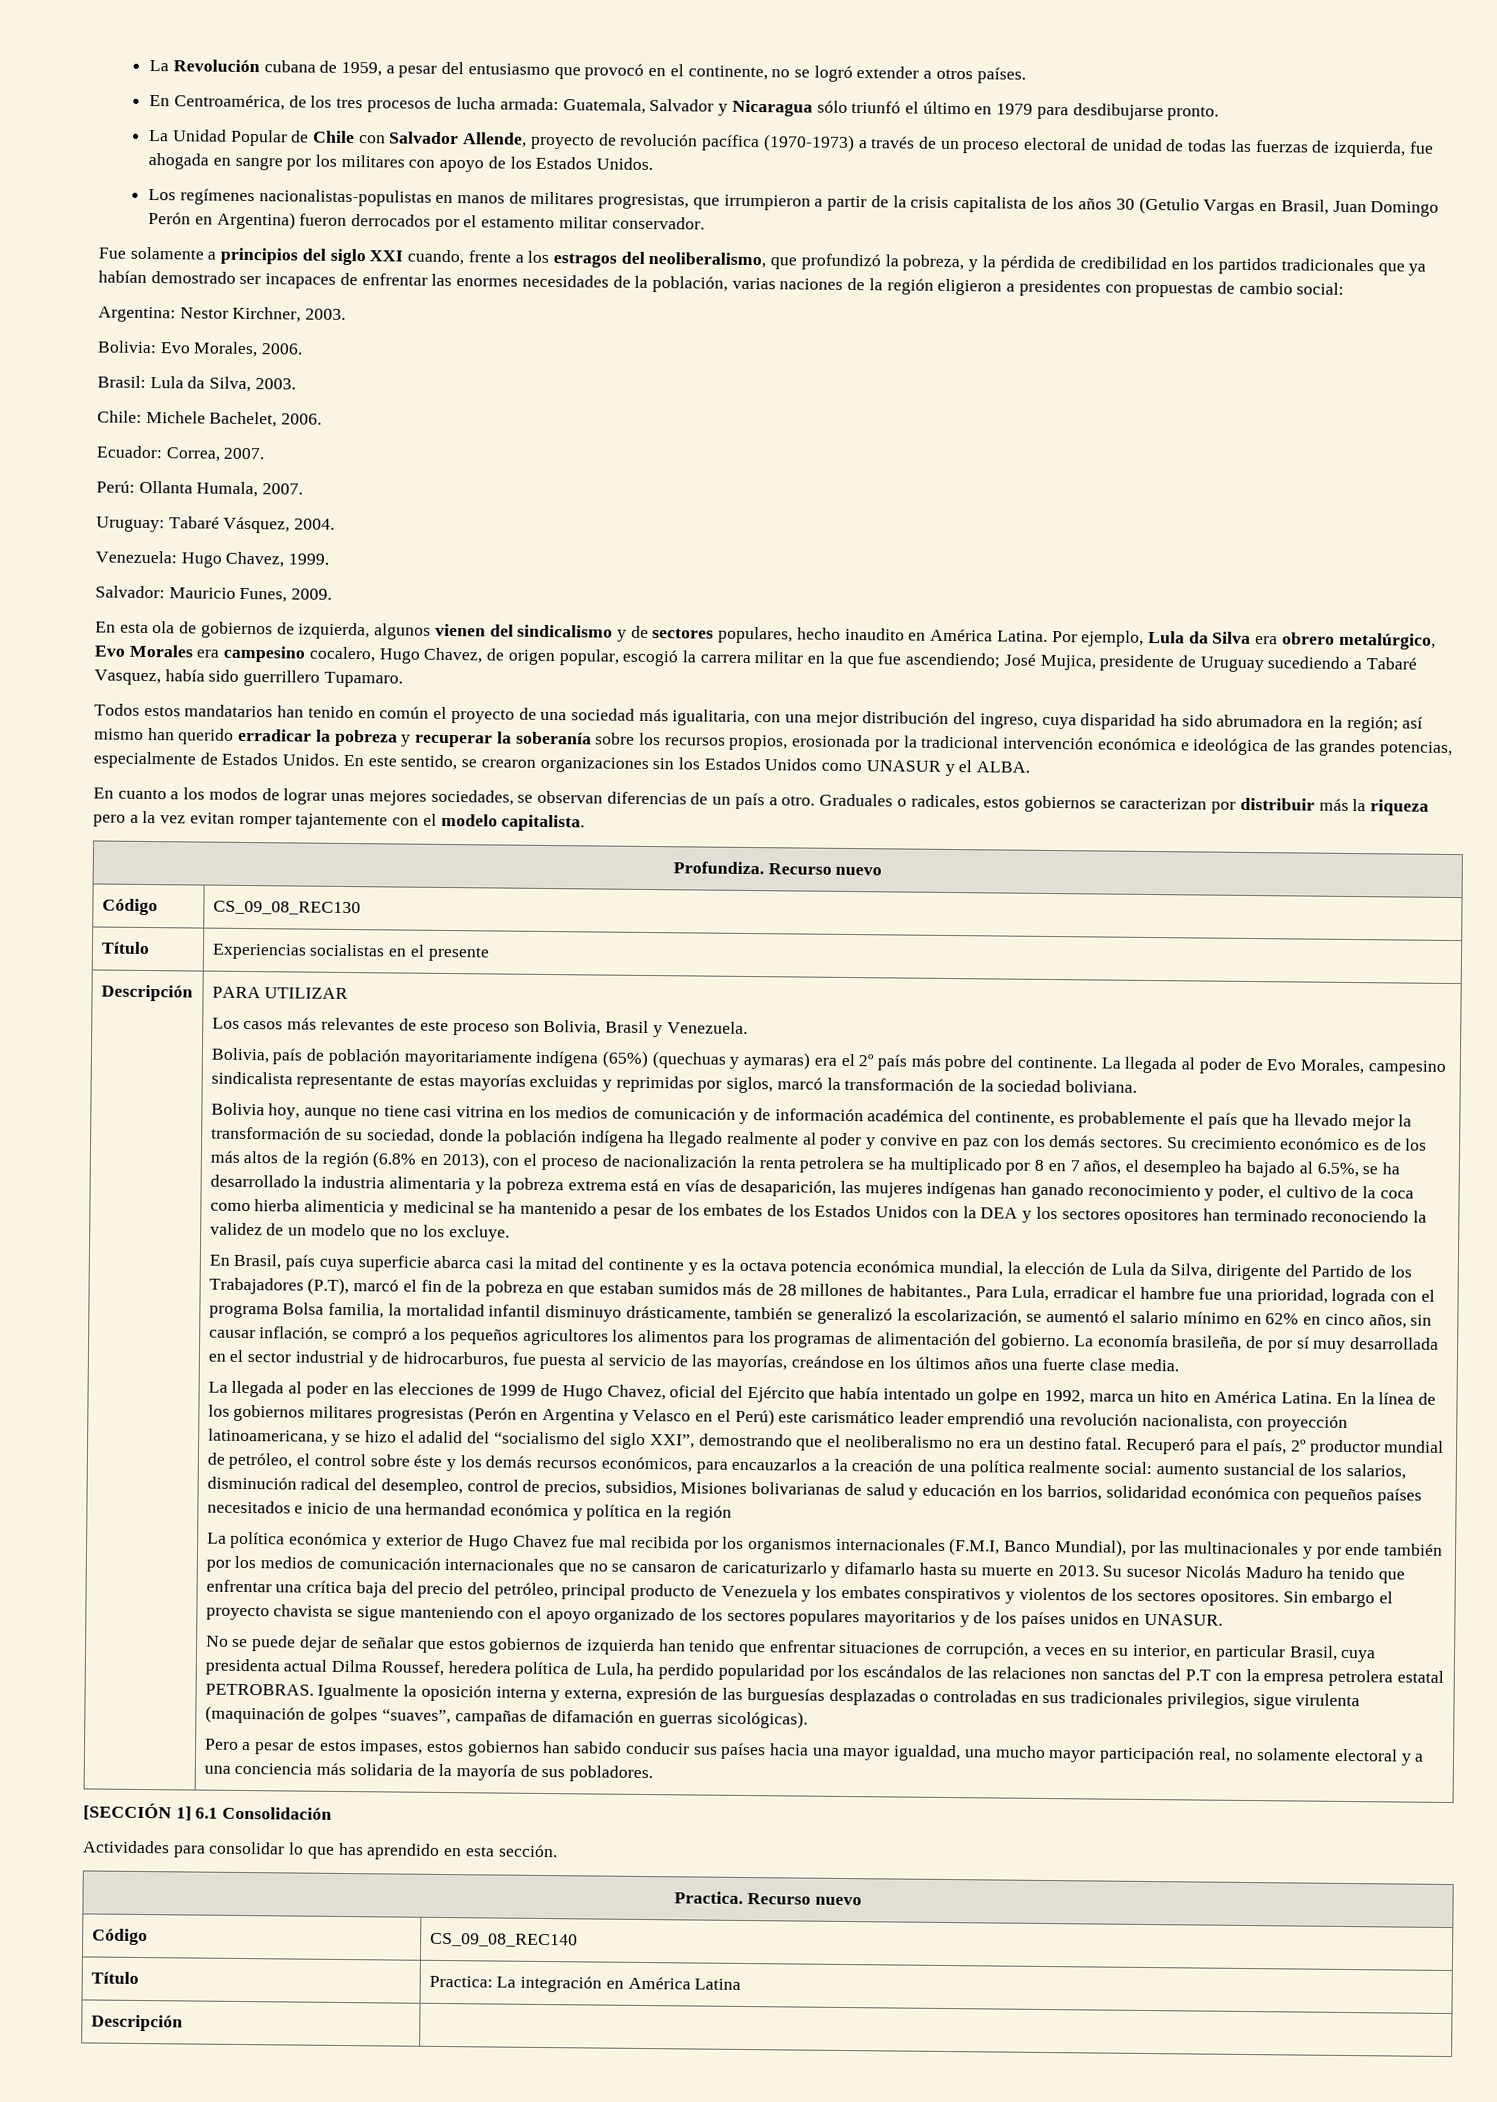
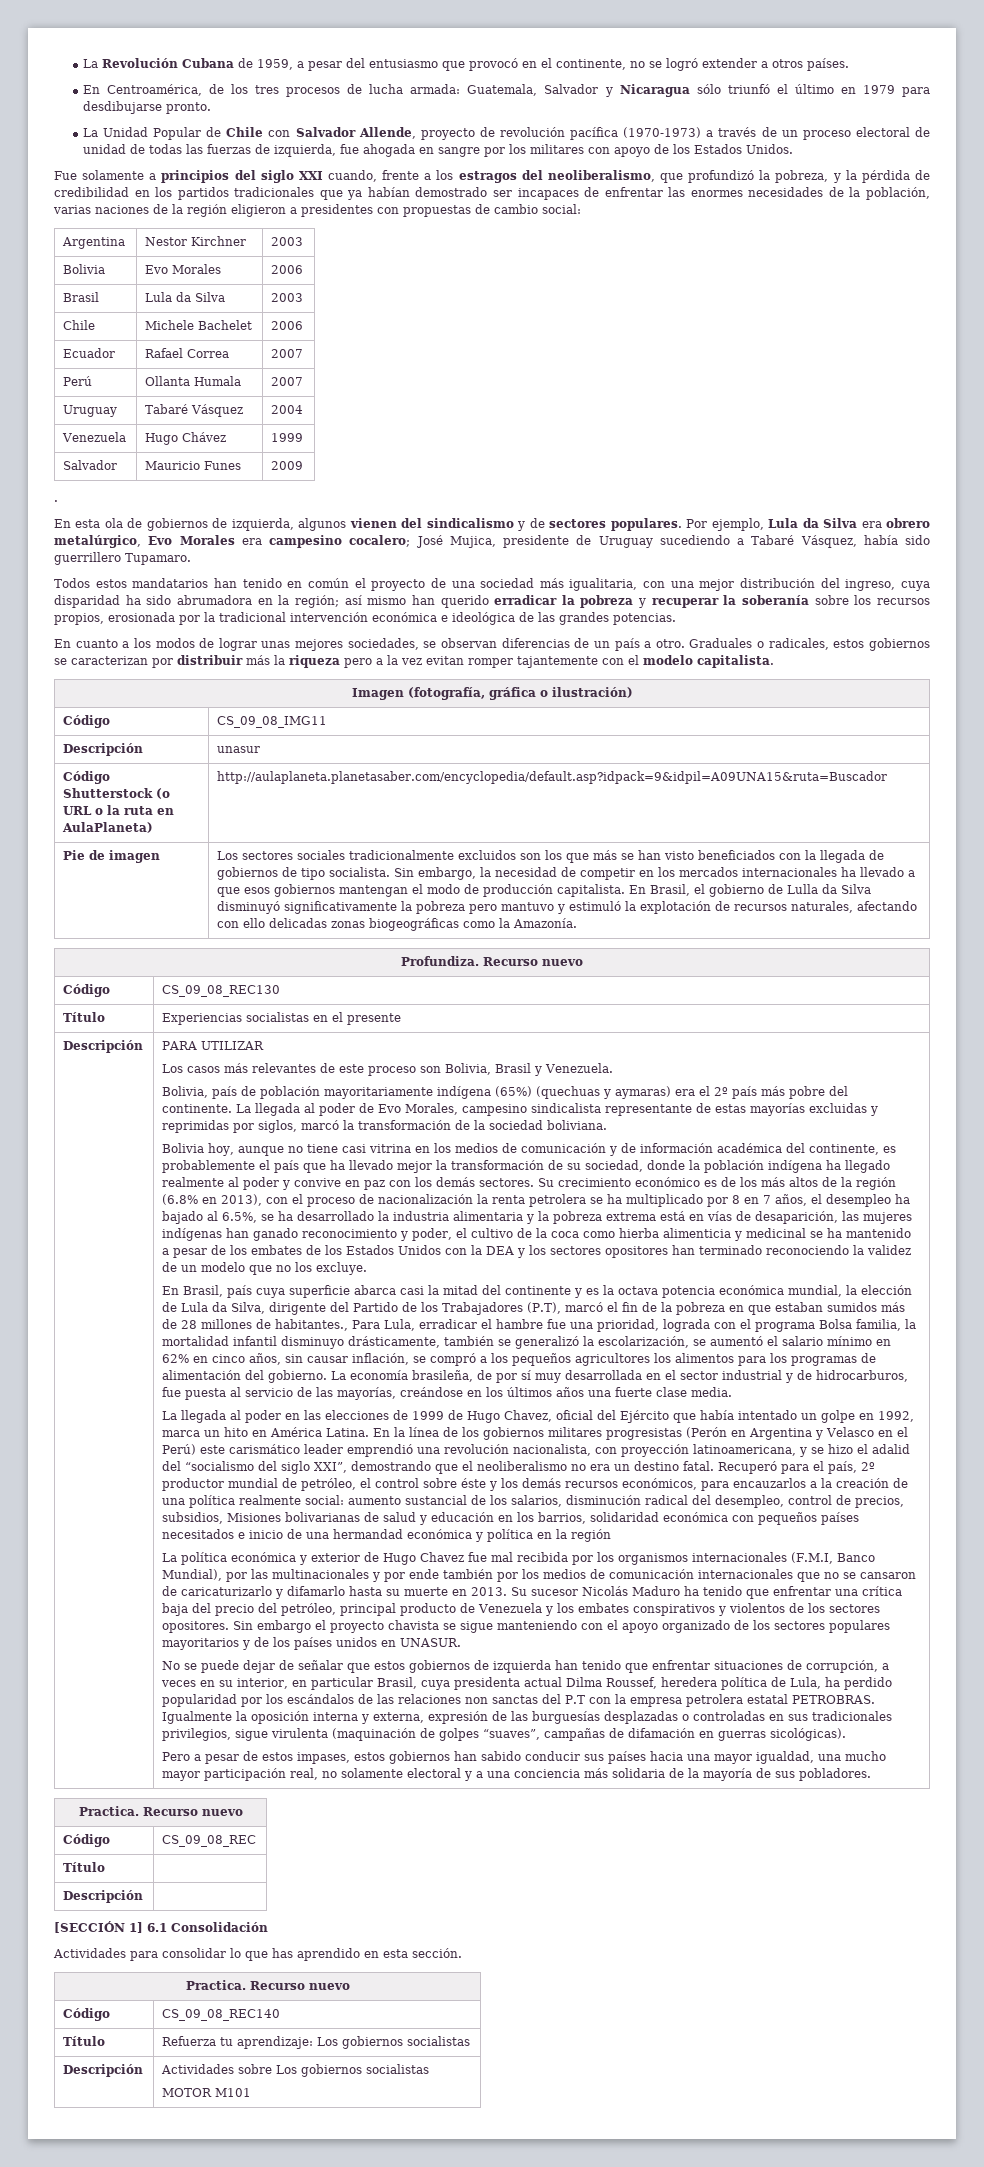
[263,60,316,73] cubana -> [181,58,234,68] Cubana
[148,188,1440,217] [148,211,705,232] // Los regímenes nacionalistas-populistas en manos de militares progresistas, que irrumpieron a partir de la crisis capitalista de los años 30 (Getulio Vargas en Brasil, Juan Domingo Perón en Argentina) fueron derrocados por el estamento militar conservador. -> (793, 149) none
[98,306,347,323] [97,340,304,358] [97,375,296,393] [97,410,323,428] [96,445,265,462] [96,480,304,498] [96,516,336,534] [95,550,330,568] [95,585,333,603] // Argentina: Nestor Kirchner, 2003. // Bolivia: Evo Morales, 2006. // Brasil: Lula da Silva, 2003. // Chile: Michele Bachelet, 2006. // Ecuador: Correa, 2007. // Perú: Ollanta Humala, 2007. // Uruguay: Tabaré Vásquez, 2004. // Venezuela: Hugo Chavez, 1999. // Salvador: Mauricio Funes, 2009. -> [62,237,126,249] [145,236,247,246] [271,237,304,246] [63,264,106,274] [145,264,222,274] [271,265,304,274] [63,292,100,302] [145,292,226,302] [271,293,304,302] [63,320,96,330] [145,320,253,330] [271,321,304,330] [63,348,116,358] [145,348,230,358] [271,349,304,358] [63,376,93,386] [145,376,242,386] [271,377,304,386] [63,405,118,417] [145,404,244,417] [271,405,304,414] [62,432,127,442] [145,432,227,445] [271,433,304,442] [63,460,118,470] [145,461,242,470] [271,461,304,470] [54,500,58,502] // Argentina | Nestor Kirchner | 2003 // Bolivia | Evo Morales | 2006 // Brasil | Lula da Silva | 2003 // Chile | Michele Bachelet | 2006 // Ecuador | Rafael Correa | 2007 // Perú | Ollanta Humala | 2007 // Uruguay | Tabaré Vásquez | 2004 // Venezuela | Hugo Chávez | 1999 // Salvador | Mauricio Funes | 2009 // .
[718,626,1048,644] populares, hecho inaudito en América Latina. -> [610,518,682,531] populares.
[308,646,1001,669] cocalero, Hugo Chavez, de origen popular, escogió la carrera militar en la que fue ascendiendo; -> [349,535,411,547] cocalero;
[94,669,161,686] Vasquez, -> [800,535,857,548] Vásquez,
[1379,741,1454,757] [93,751,1031,777] potencias, especialmente de Estados Unidos. En este sentido, se crearon organizaciones sin los Estados Unidos como UNASUR y el ALBA. -> [613,613,676,625] potencias.
(586, 823) none -> [351,687,633,700] [63,715,111,728] [217,716,328,728] [63,743,144,756] [217,746,261,753] [63,771,111,784] [63,788,171,799] [63,805,175,815] [62,822,154,833] [217,771,888,784] [63,850,161,863] [217,850,885,863] [217,867,916,880] [217,884,872,897] [217,901,918,914] [217,918,578,931] // Imagen (fotografía, gráfica o ilustración) // Código | CS_09_08_IMG11 // Descripción | unasur // Código Shutterstock (o URL o la ruta en AulaPlaneta) | http://aulaplaneta.planetasaber.com/encyclopedia/default.asp?idpack=9&idpil=A09UNA15&ruta=Buscador // Pie de imagen | Los sectores sociales tradicionalmente excluidos son los que más se han visto beneficiados con la llegada de gobiernos de tipo socialista. Sin embargo, la necesidad de competir en los mercados internacionales ha llevado a que esos gobiernos mantengan el modo de producción capitalista. En Brasil, el gobierno de Lulla da Silva disminuyó significativamente la pobreza pero mantuvo y estimuló la explotación de recursos naturales, afectando con ello delicadas zonas biogeográficas como la Amazonía.
(654, 1774) none -> [78,1806,243,1816] [63,1834,111,1847] [162,1835,257,1847] [63,1862,106,1872] [63,1890,144,1903] // Practica. Recurso nuevo // Código | CS_09_08_REC // Título | // Descripción |
[428,1975,742,1993] [90,2014,183,2032] Practica: La integración en América Latina // Descripción | -> [162,2036,471,2049] [63,2064,144,2077] [161,2064,430,2077] [162,2088,252,2097] Refuerza tu aprendizaje: Los gobiernos socialistas // Descripción | Actividades sobre Los gobiernos socialistas // MOTOR M101

